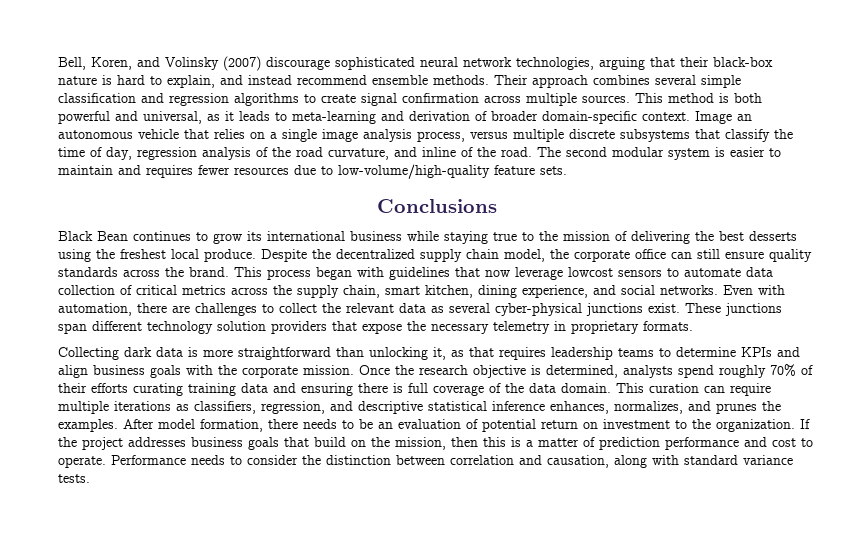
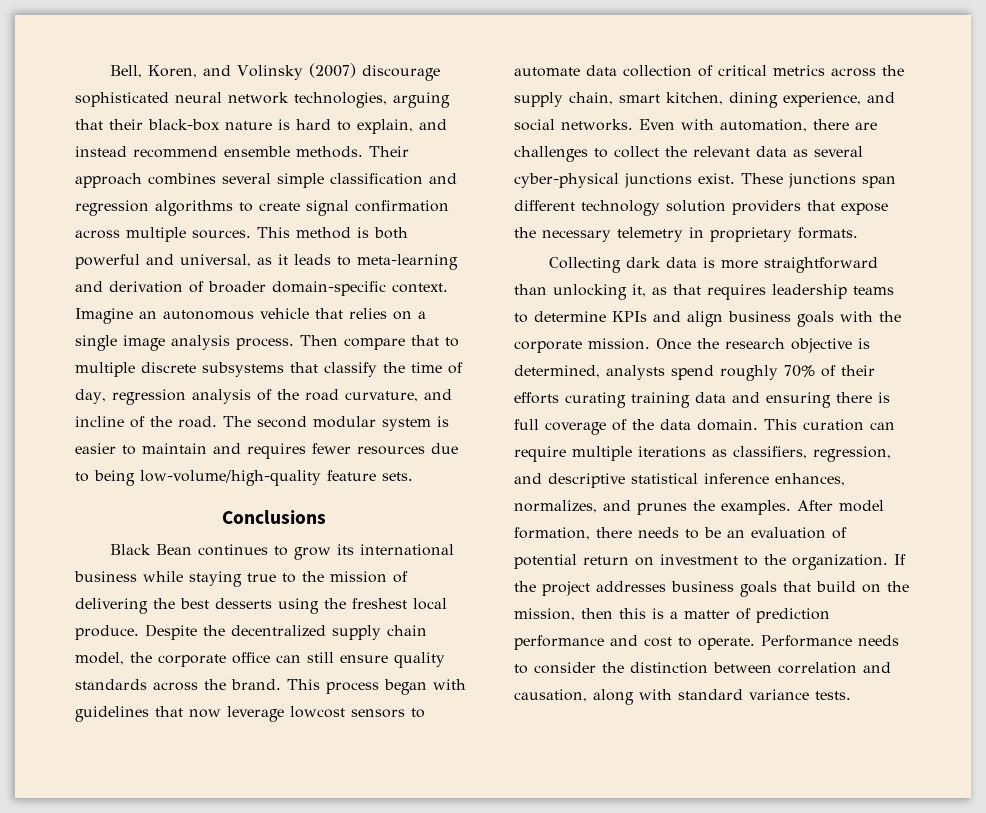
[695,111,732,124] Image -> [75,308,133,324] Imagine
[417,131,508,142] process, versus -> [236,335,459,350] process. Then compare that to
[422,147,456,157] inline -> [75,416,124,427] incline
(333, 170) none -> [94,470,135,486] being

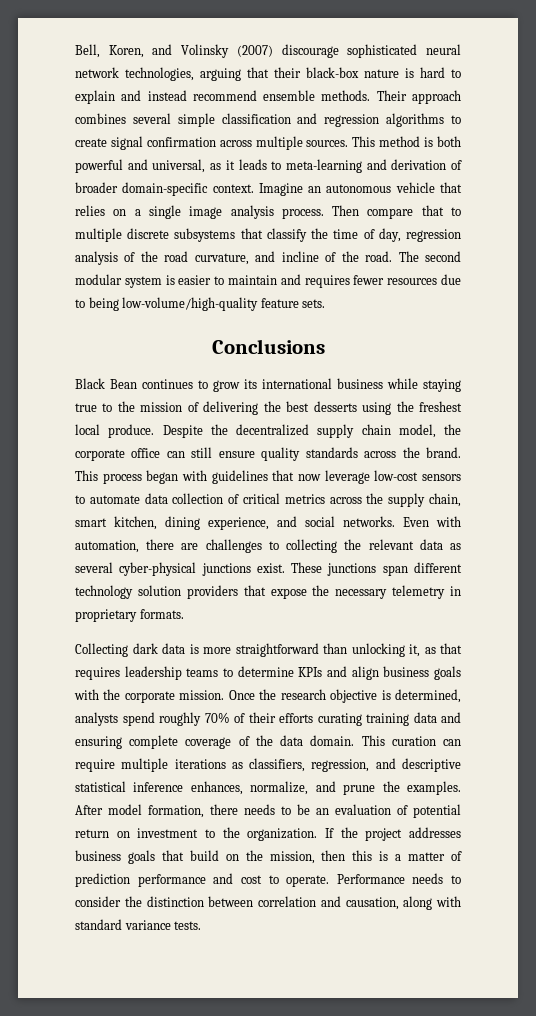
[357,119,413,134] explain, -> [75,90,115,104] explain
[290,706,345,718] lowcost -> [374,470,419,481] low-cost
[614,146,659,158] collect -> [286,539,338,553] collecting
[836,392,890,403] [514,419,539,430] there is full -> [129,735,179,749] complete
[514,500,687,515] normalizes, and prunes -> [250,781,376,795] normalize, and prune

